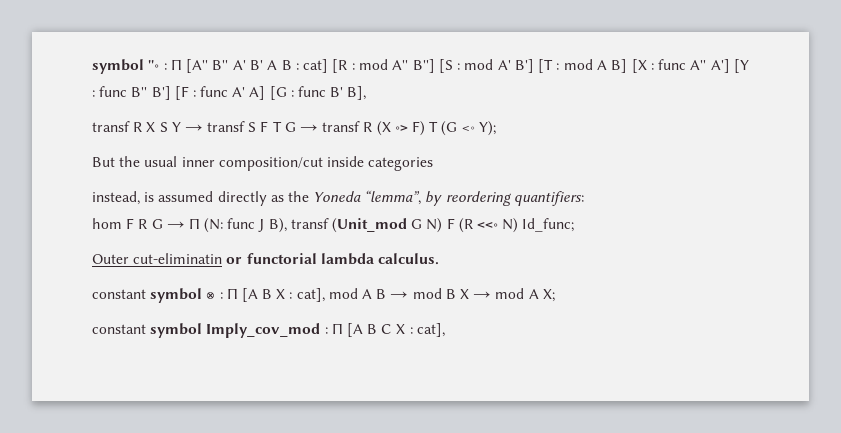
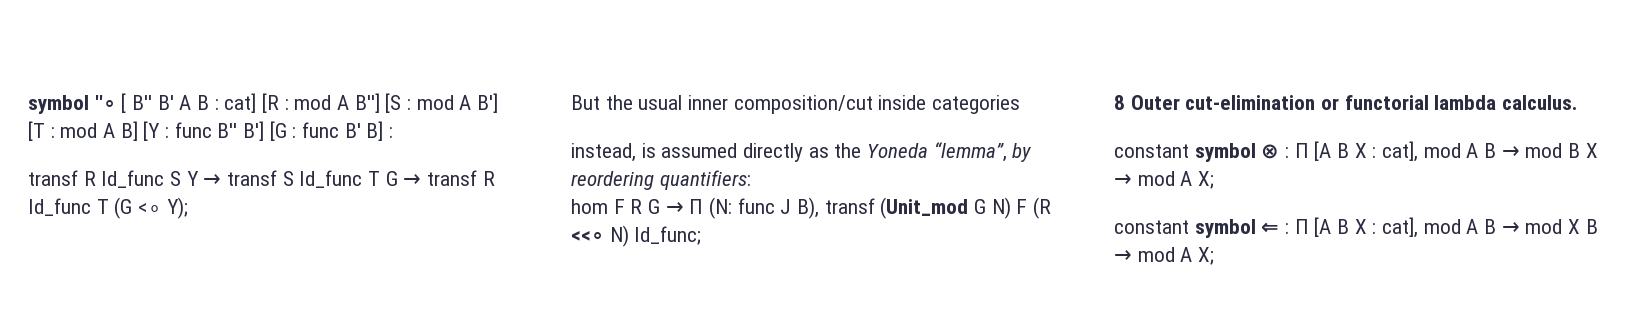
[163,59,246,73] : Π [A'' B'' A' -> [121,93,153,113] [ B''
[392,60,409,70] A'' -> [337,95,350,110] A
[497,60,511,70] A' -> [459,95,472,110] A
[631,59,730,73] [X : func A'' A'] -> (138, 131) none
[174,86,266,100] [F : func A' A] -> (265, 131) none
[347,86,367,100] [92,121,156,132] B], // transf R X -> [366,121,394,141] [28,170,165,188] B] : // transf R Id_func
[260,121,269,132] F -> [299,170,363,188] Id_func
[376,121,425,136] (X ∘> F) -> [28,198,91,216] Id_func
[92,253,223,264] Outer cut-eliminatin -> [1114,95,1316,110] 8 Outer cut-elimination
[206,323,445,338] Imply_cov_mod : Π [A B C X : cat], -> [1261,217,1598,238] [1114,247,1215,265] ⇐ : Π [A B X : cat], mod A B → mod X B → mod A X;

